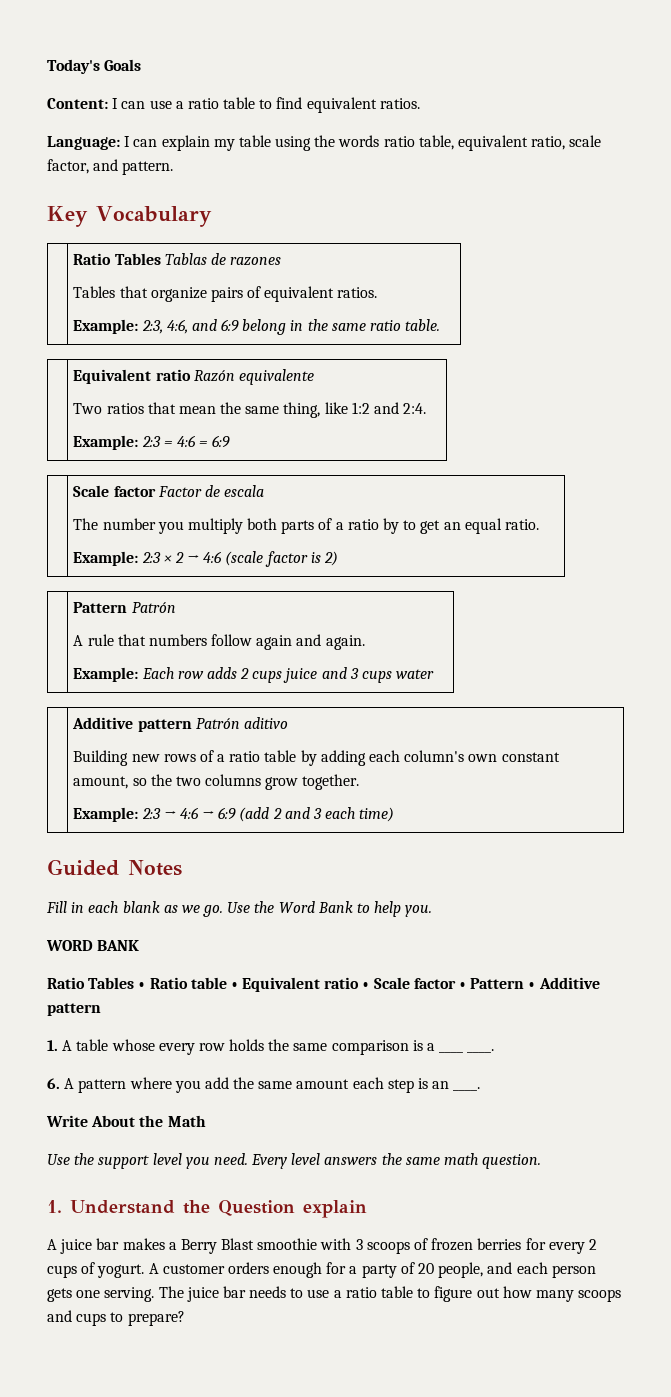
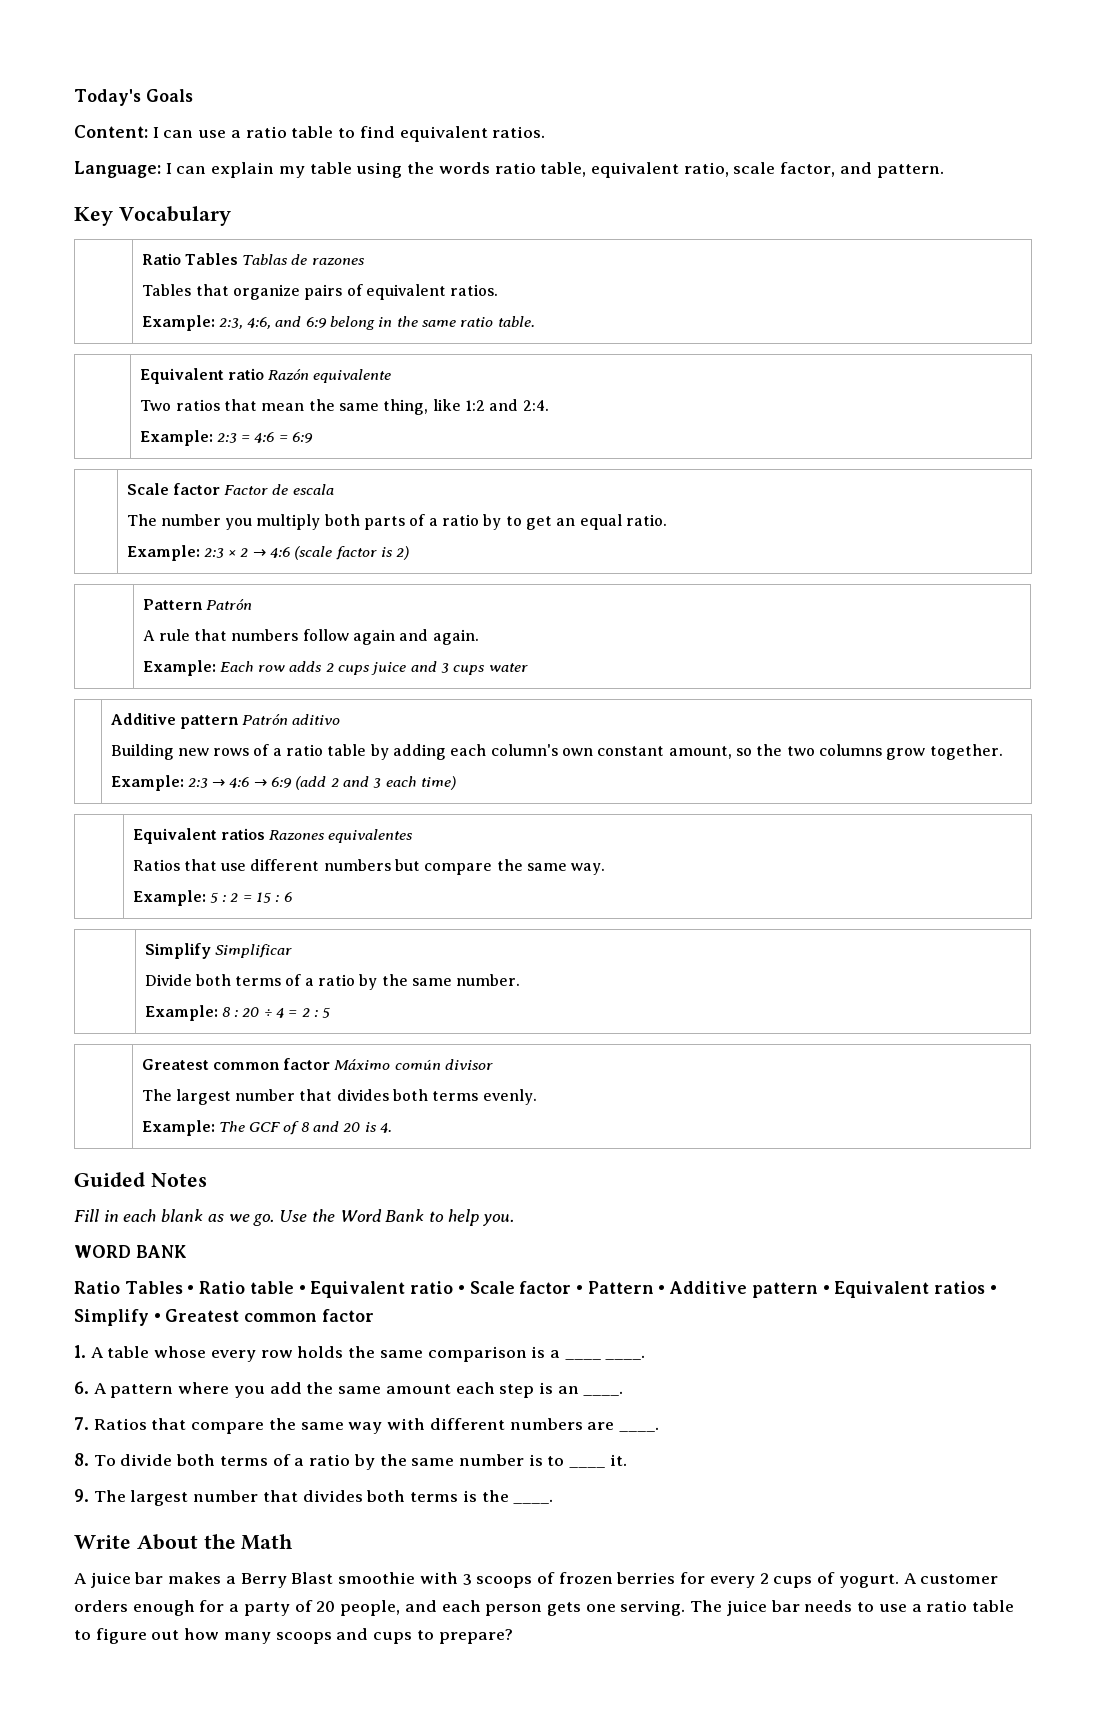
(395, 814) none -> [132,828,414,844] [132,859,606,875] [132,890,292,906] [144,943,292,959] [144,974,521,990] [144,1005,331,1021] [141,1058,494,1070] [141,1089,537,1105] [141,1120,393,1136] // | Equivalent ratios Razones equivalentes // Ratios that use different numbers but compare the same way. // Example: 5 : 2 = 15 : 6 // | Simplify Simplificar // Divide both terms of a ratio by the same number. // Example: 8 : 20 ÷ 4 = 2 : 5 // | Greatest common factor Máximo común divisor // The largest number that divides both terms evenly. // Example: The GCF of 8 and 20 is 4.
(101, 1009) none -> [822,1281,997,1298] [74,1309,374,1326] • Equivalent ratios • Simplify • Greatest common factor
[46,1115,206,1127] [47,1153,542,1169] [47,1200,367,1218] Write About the Math // Use the support level you need. Every level answers the same math question. // 1. Understand the Question explain -> [74,1417,659,1434] [74,1453,565,1470] [569,1466,606,1468] [609,1454,627,1466] [74,1489,554,1506] [74,1534,294,1550] 7. Ratios that compare the same way with different numbers are ____. // 8. To divide both terms of a ratio by the same number is to ____ it. // 9. The largest number that divides both terms is the ____. // Write About the Math

